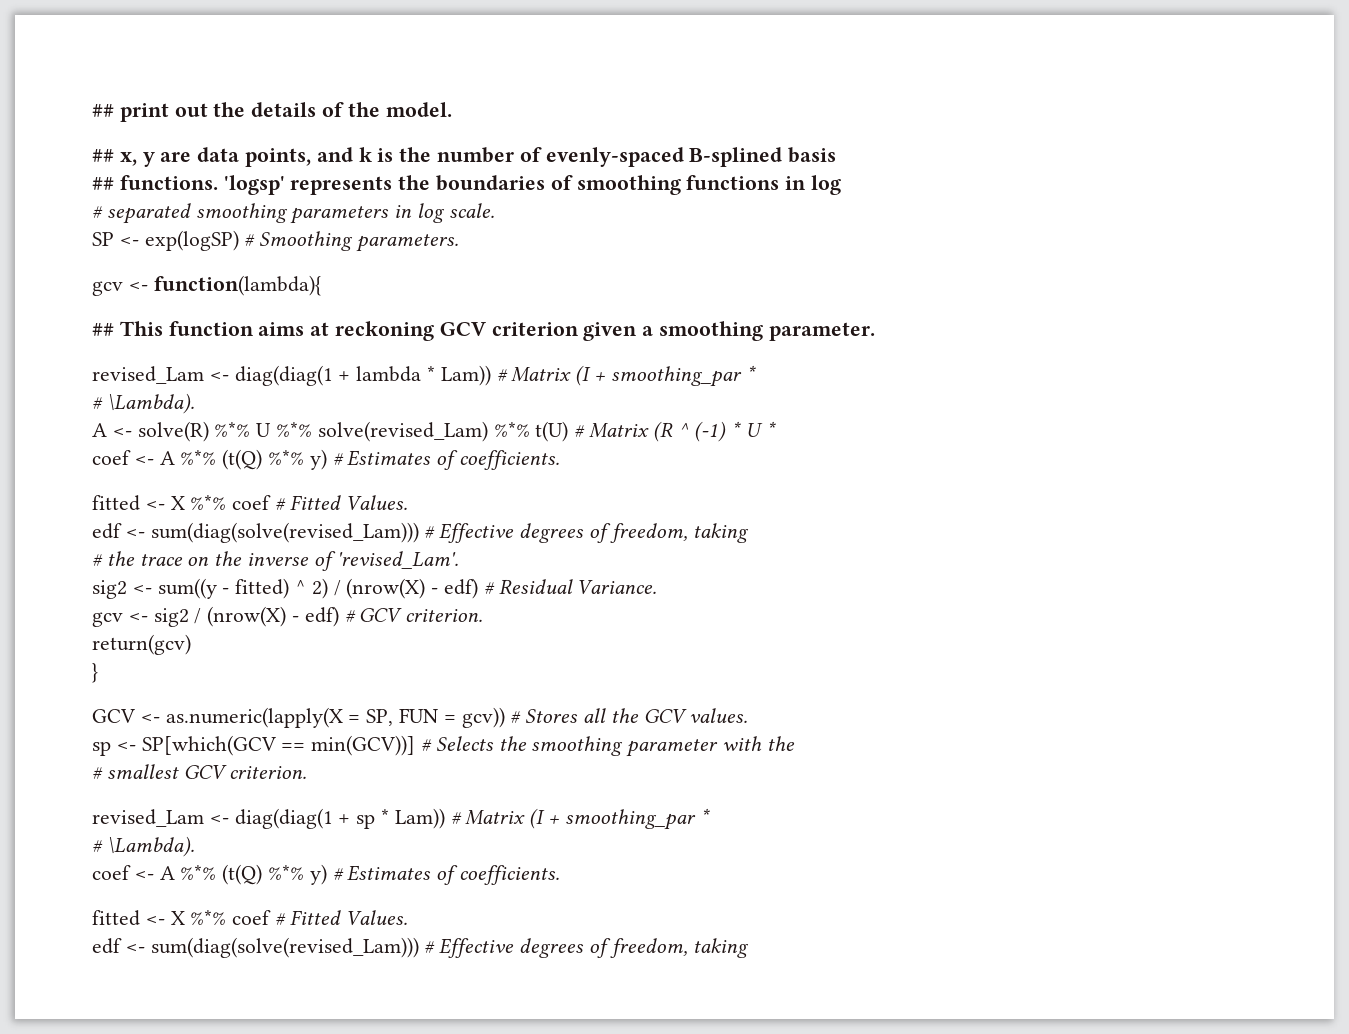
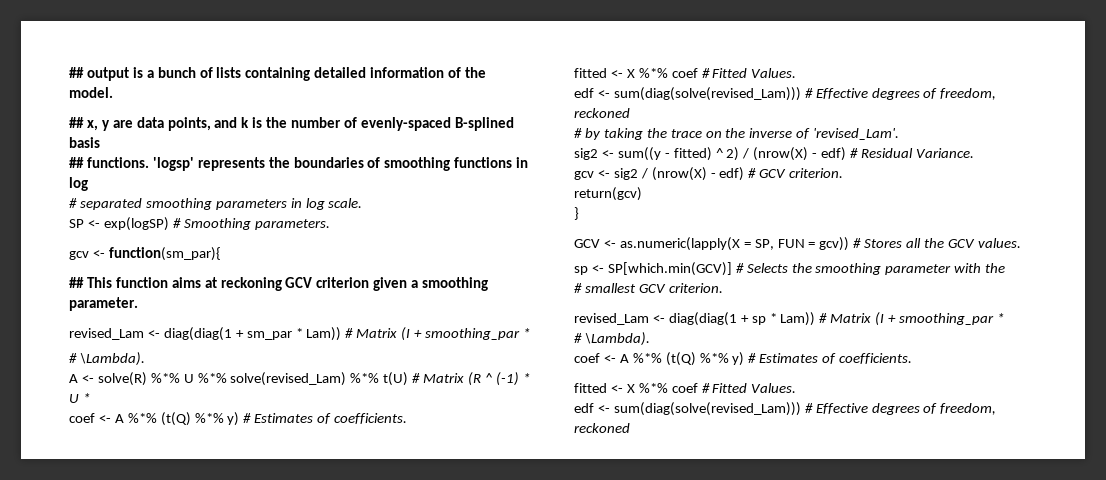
[92,102,317,122] ## print out the details -> [69,67,445,81] ## output is a bunch of lists containing detailed information
[153,275,321,296] function(lambda){ -> [108,247,221,261] function(sm_par){
[356,366,422,382] lambda -> [246,331,292,340] sm_par
[693,523,750,543] [92,554,103,566] taking // # -> [574,108,630,118] [574,128,643,140] reckoned // # by taking
[141,735,416,756] SP[which(GCV == min(GCV))] -> [607,262,732,276] SP[which.min(GCV)]
[693,938,750,958] taking -> [574,423,630,433] reckoned

